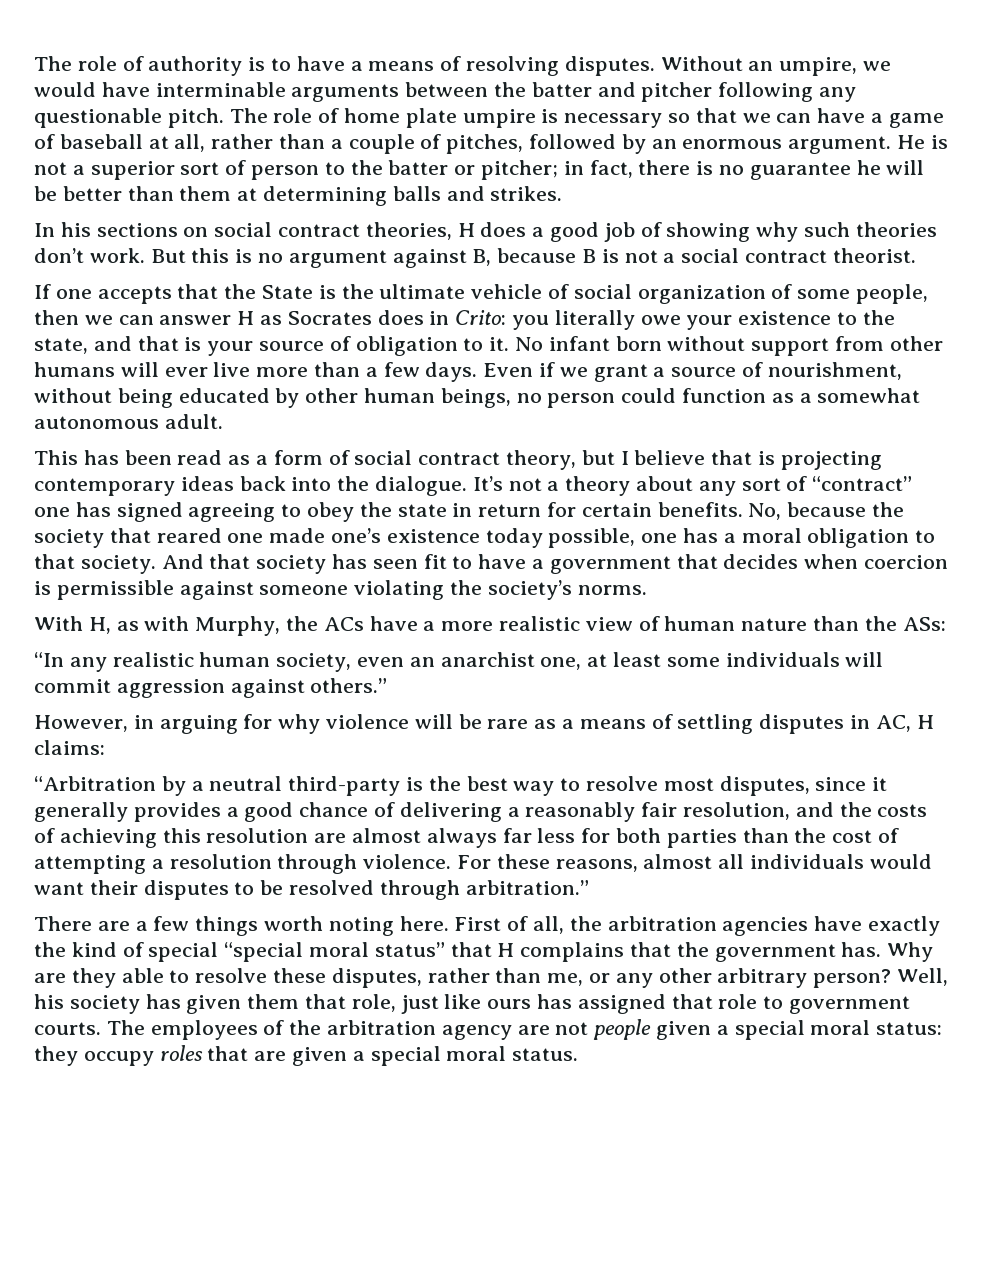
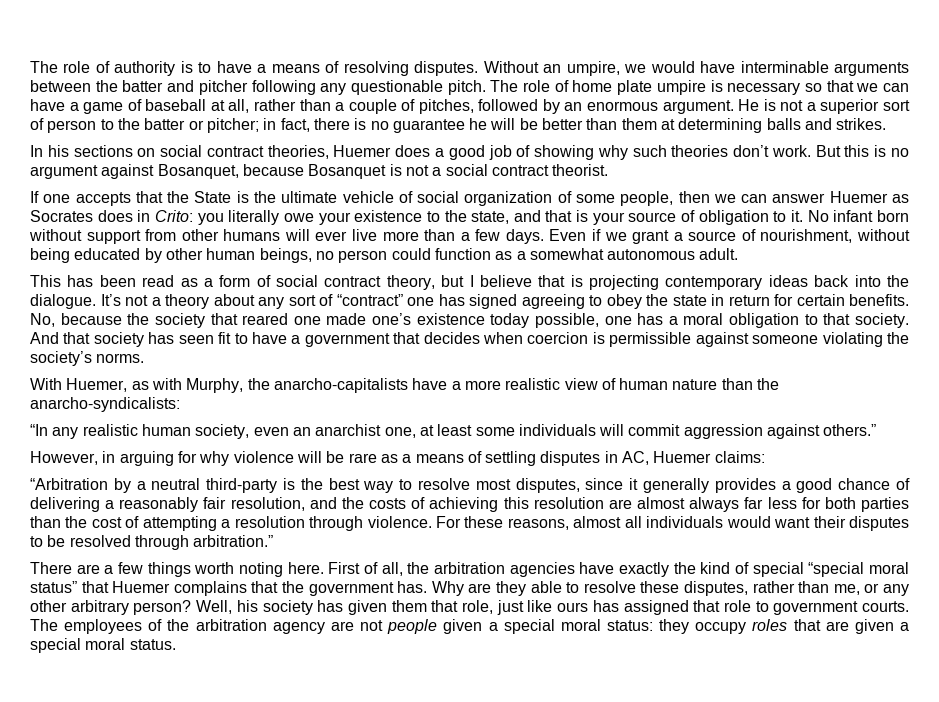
[457,223,475,237] H -> [333,145,392,157] Huemer
[472,248,597,266] B, because B -> [157,164,387,179] Bosanquet, because Bosanquet
[237,311,255,325] H -> [829,191,888,203] Huemer
[88,617,111,634] H, -> [66,378,128,392] Huemer,
[323,617,364,631] ACs -> [273,378,408,393] anarcho-capitalists
[902,617,946,631] ASs: -> [30,397,180,412] anarcho-syndicalists:
[916,715,934,729] H -> [653,451,712,463] Huemer
[497,943,515,957] H -> [112,581,171,593] Huemer

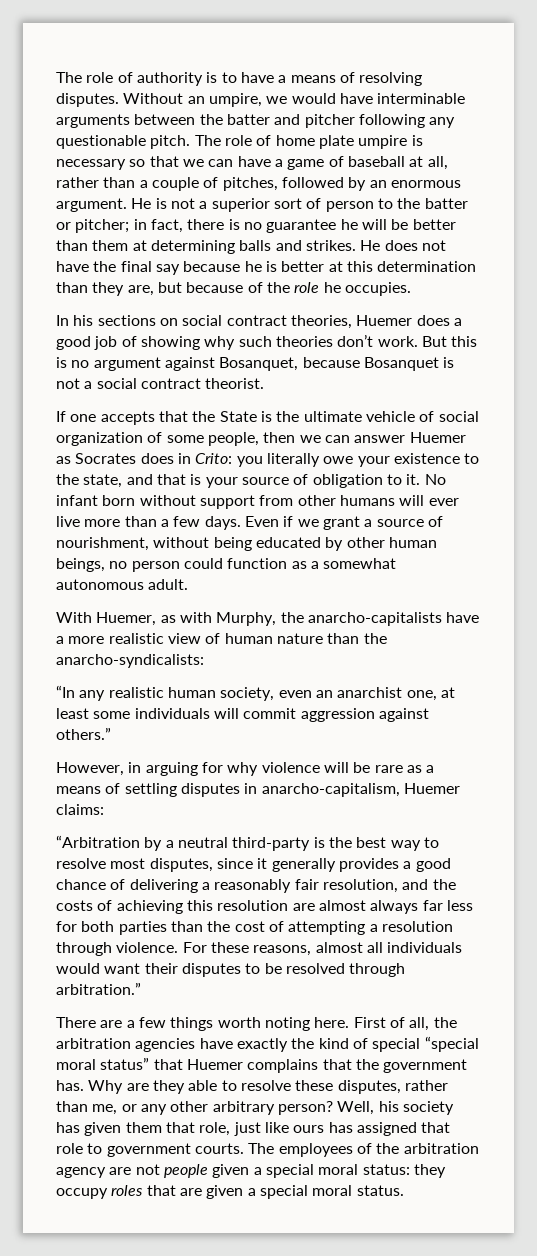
(887, 124) none -> [360,240,446,251] [56,261,477,275] [56,282,411,296] He does not have the final say because he is better at this determination than they are, but because of the role he occupies.
[30,275,910,290] [30,294,909,309] [30,313,910,328] [30,332,910,347] [30,351,145,366] // This has been read as a form of social contract theory, but I believe that is projecting contemporary ideas back into the dialogue. It’s not a theory about any sort of “contract” one has signed agreeing to obey the state in return for certain benefits. No, because the society that reared one made one’s existence today possible, one has a moral obligation to that society. And that society has seen fit to have a government that decides when coercion is permissible against someone violating the society’s norms. -> (189, 584) none
[622,451,650,465] AC, -> [261,783,400,797] anarcho-capitalism,

